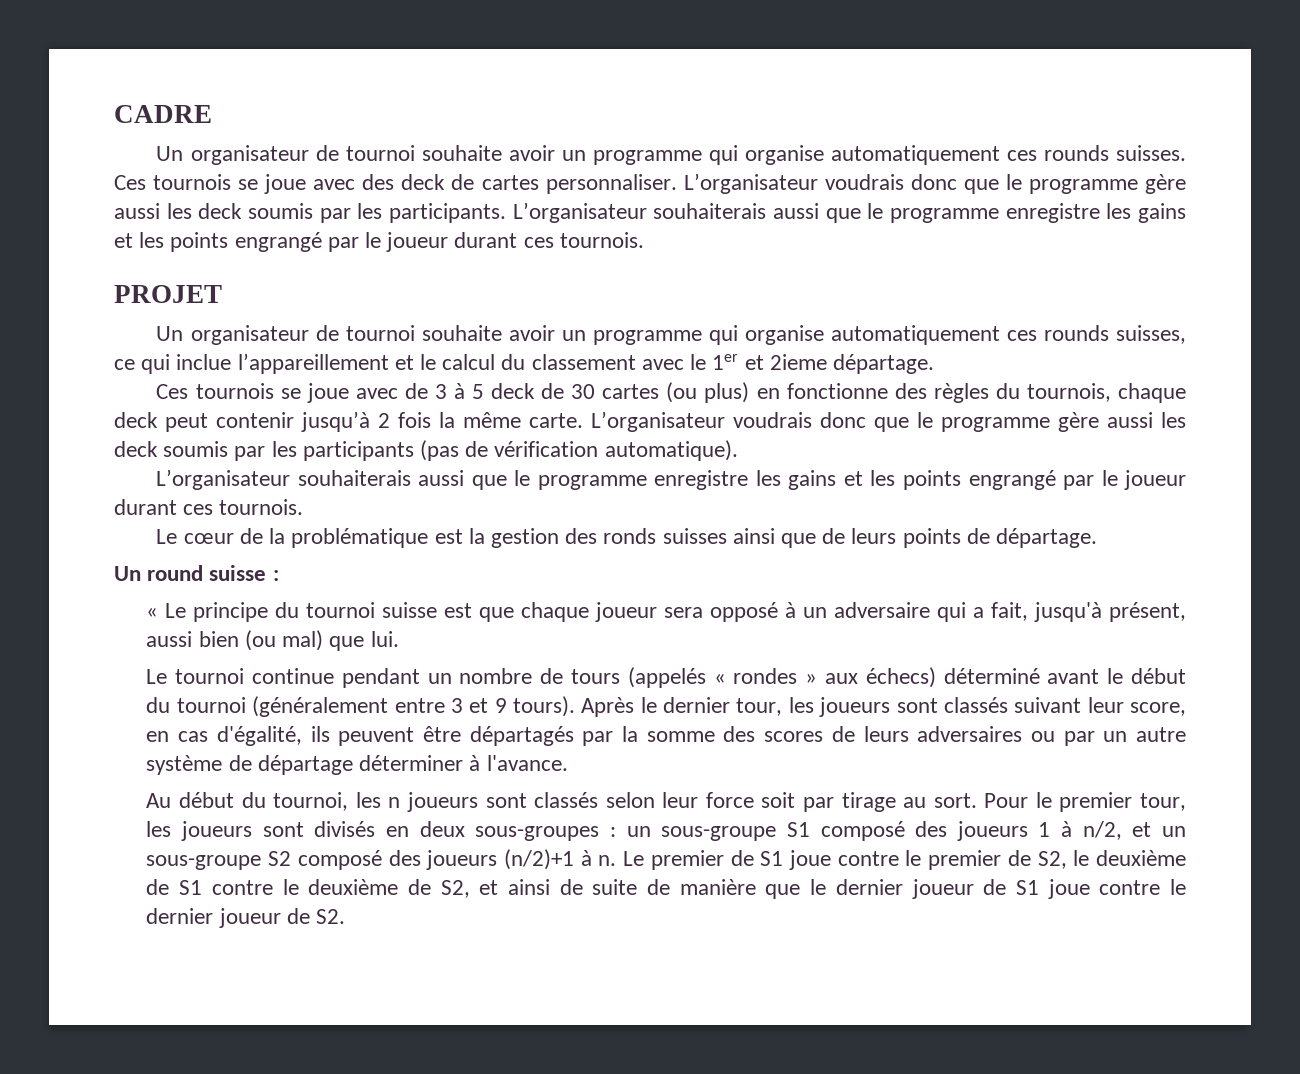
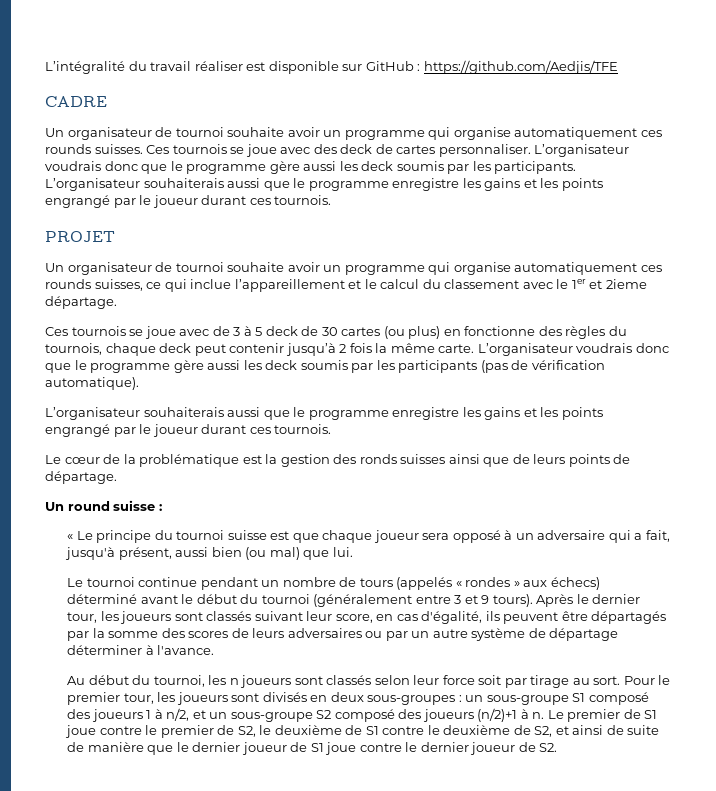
(114, 114) none -> [45,60,618,74] L’intégralité du travail réaliser est disponible sur GitHub : https://github.com/Aedjis/TFE //

